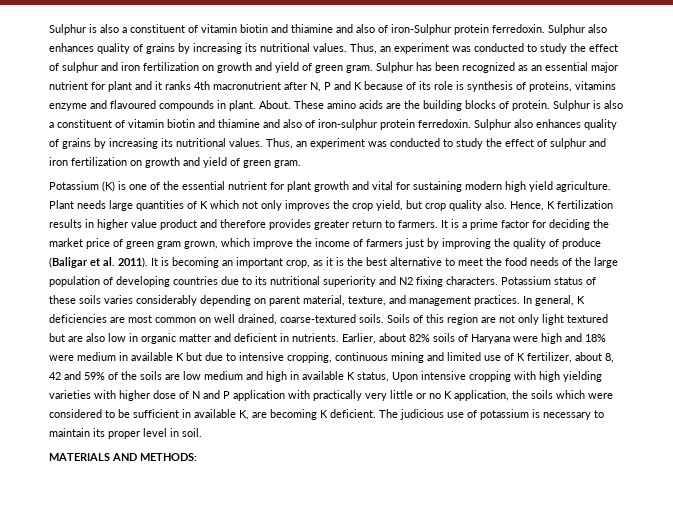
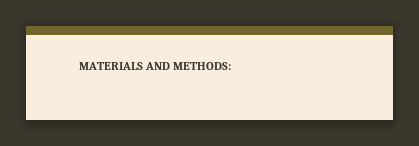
[49,24,607,35] [49,43,618,54] [49,62,618,73] [49,81,616,92] [49,100,623,111] [49,119,617,130] [49,138,606,149] [49,157,301,168] [49,181,611,192] [49,200,613,211] [49,219,609,230] [49,238,601,249] [49,257,618,268] [49,276,596,287] [49,295,585,306] [49,314,608,325] [49,333,606,344] [49,352,614,363] [49,371,602,382] [49,390,613,401] [49,409,604,420] [49,428,202,439] Sulphur is also a constituent of vitamin biotin and thiamine and also of iron-Sulphur protein ferredoxin. Sulphur also enhances quality of grains by increasing its nutritional values. Thus, an experiment was conducted to study the effect of sulphur and iron fertilization on growth and yield of green gram. Sulphur has been recognized as an essential major nutrient for plant and it ranks 4th macronutrient after N, P and K because of its role is synthesis of proteins, vitamins enzyme and flavoured compounds in plant. About. These amino acids are the building blocks of protein. Sulphur is also a constituent of vitamin biotin and thiamine and also of iron-sulphur protein ferredoxin. Sulphur also enhances quality of grains by increasing its nutritional values. Thus, an experiment was conducted to study the effect of sulphur and iron fertilization on growth and yield of green gram. // Potassium (K) is one of the essential nutrient for plant growth and vital for sustaining modern high yield agriculture. Plant needs large quantities of K which not only improves the crop yield, but crop quality also. Hence, K fertilization results in higher value product and therefore provides greater return to farmers. It is a prime factor for deciding the market price of green gram grown, which improve the income of farmers just by improving the quality of produce (Baligar et al. 2011). It is becoming an important crop, as it is the best alternative to meet the food needs of the large population of developing countries due to its nutritional superiority and N2 fixing characters. Potassium status of these soils varies considerably depending on parent material, texture, and management practices. In general, K deficiencies are most common on well drained, coarse-textured soils. Soils of this region are not only light textured but are also low in organic matter and deficient in nutrients. Earlier, about 82% soils of Haryana were high and 18% were medium in available K but due to intensive cropping, continuous mining and limited use of K fertilizer, about 8, 42 and 59% of the soils are low medium and high in available K status, Upon intensive cropping with high yielding varieties with higher dose of N and P application with practically very little or no K application, the soils which were considered to be sufficient in available K, are becoming K deficient. The judicious use of potassium is necessary to maintain its proper level in soil. // -> (79, 66) none

